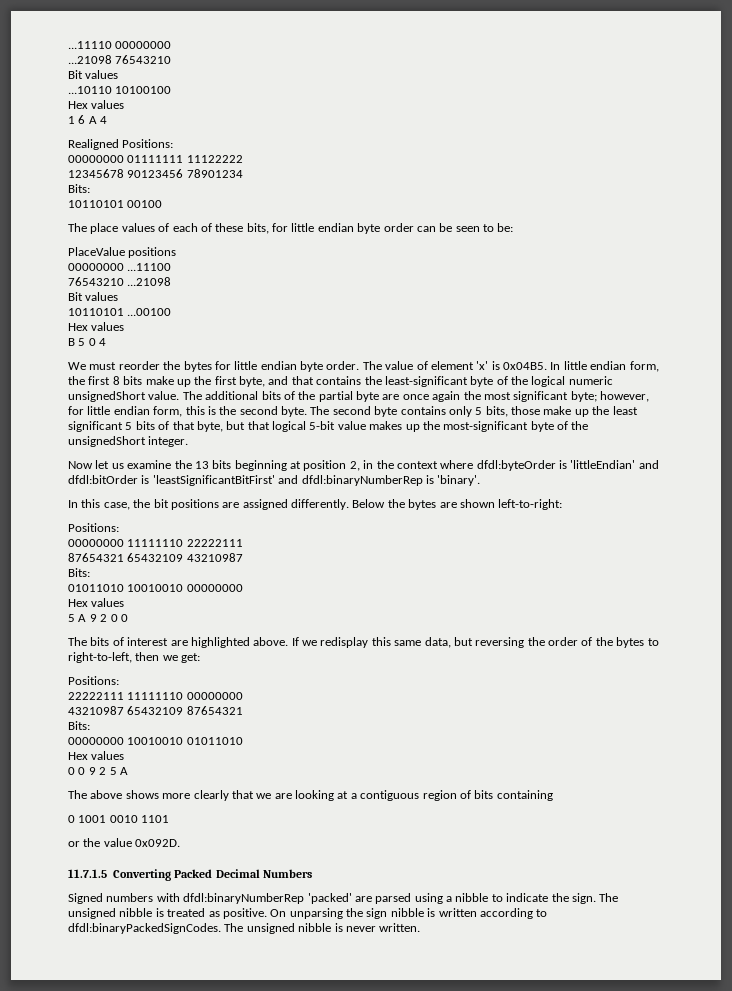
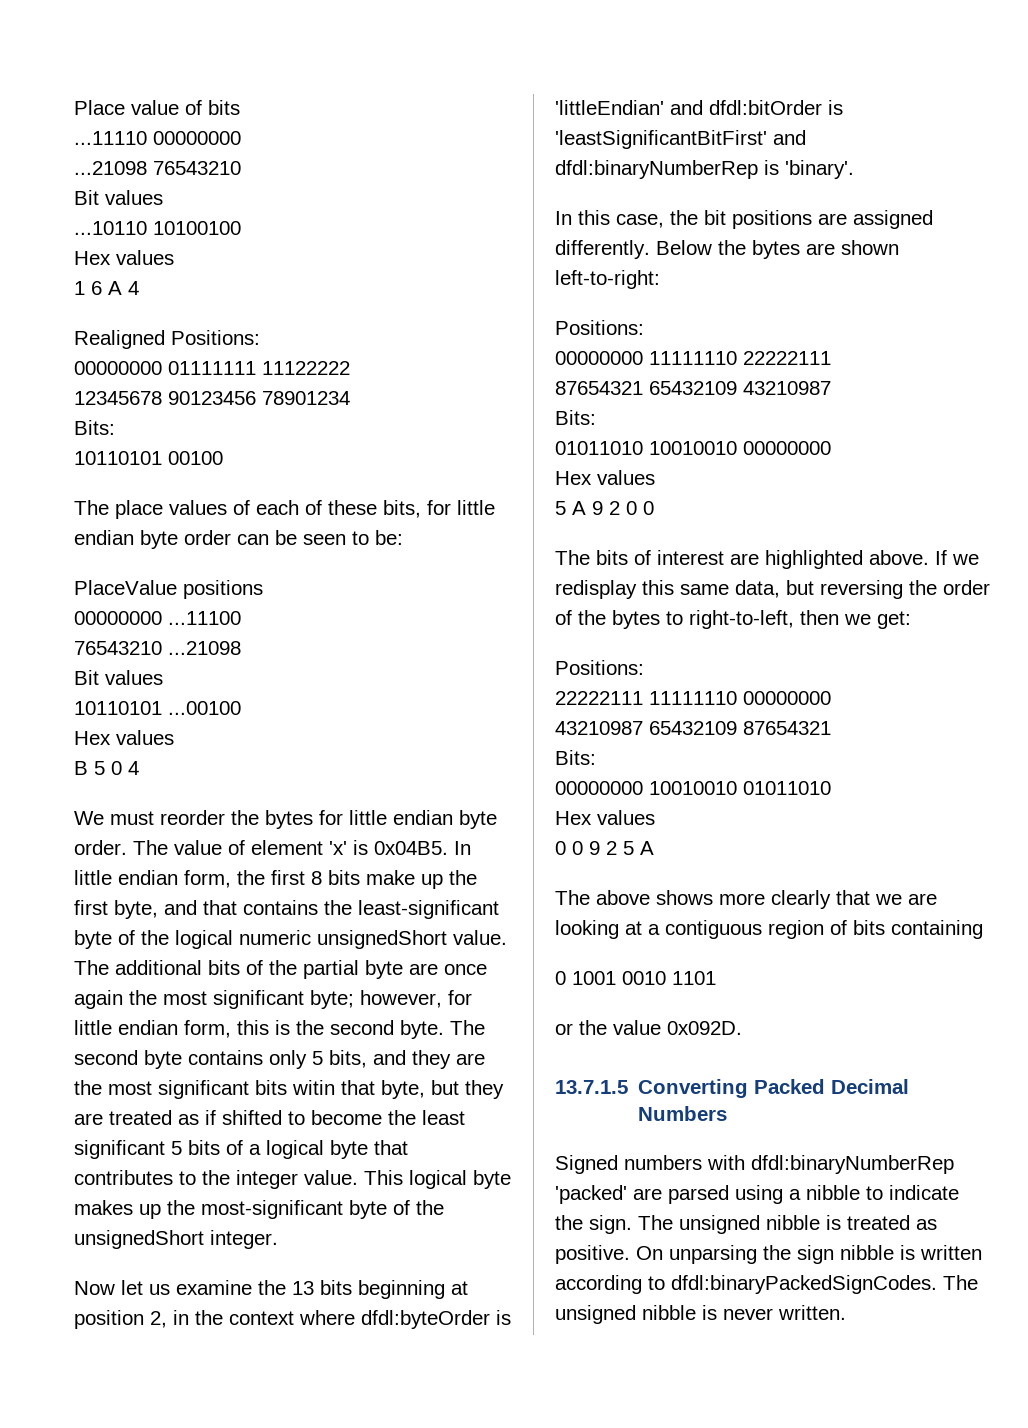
(68, 45) none -> [74,100,240,115] Place value of bits //
[511,406,589,417] those make up -> [373,1050,485,1069] [74,1080,504,1099] [74,1110,382,1125] and they are the most significant bits witin that byte, but they are treated as if shifted to become
[172,421,366,432] that byte, but that logical 5-bit value -> [249,1140,408,1159] [74,1170,511,1189] a logical byte that contributes to the integer value. This logical byte
[68,869,107,878] 11.7.1.5 -> [555,1080,628,1094] 13.7.1.5

